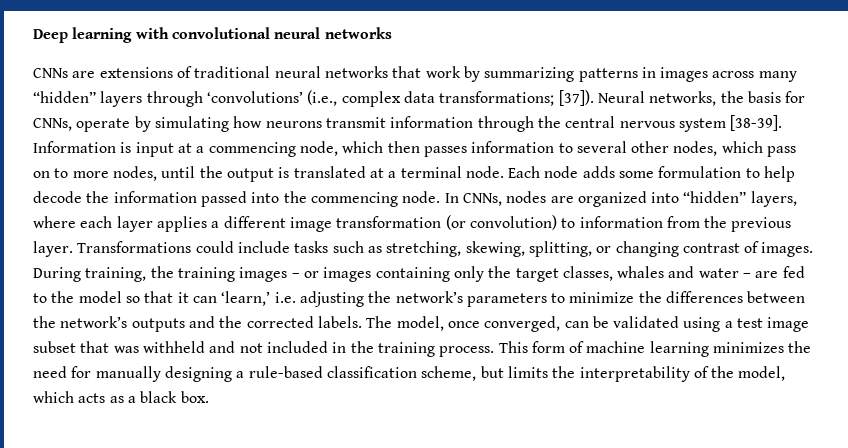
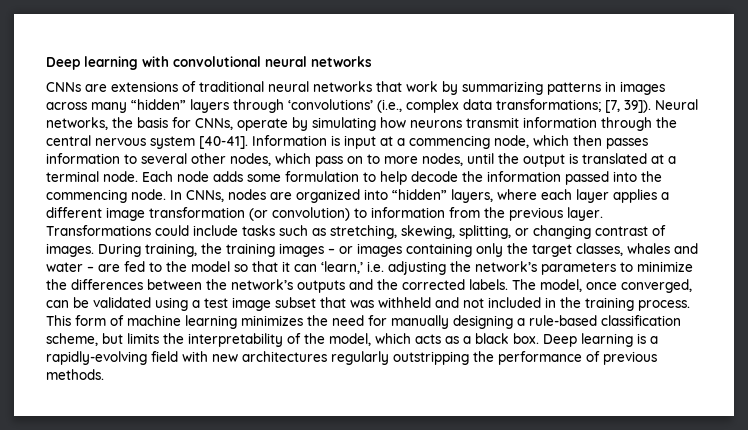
[558,90,594,106] [37]). -> [605,100,651,113] [7, 39]).
[730,115,783,131] [38-39]. -> [199,136,248,149] [40-41].
(209, 397) none -> [543,333,658,347] [46,351,657,365] [46,369,104,380] Deep learning is a rapidly-evolving field with new architectures regularly outstripping the performance of previous methods.

